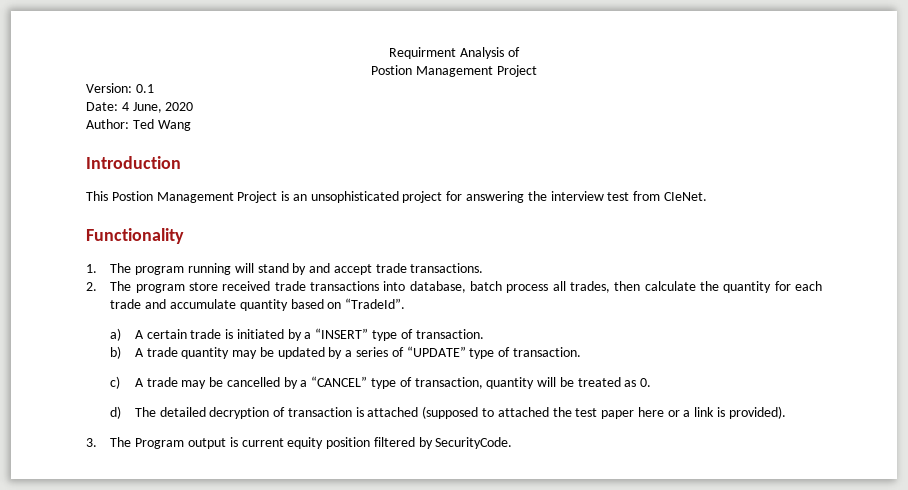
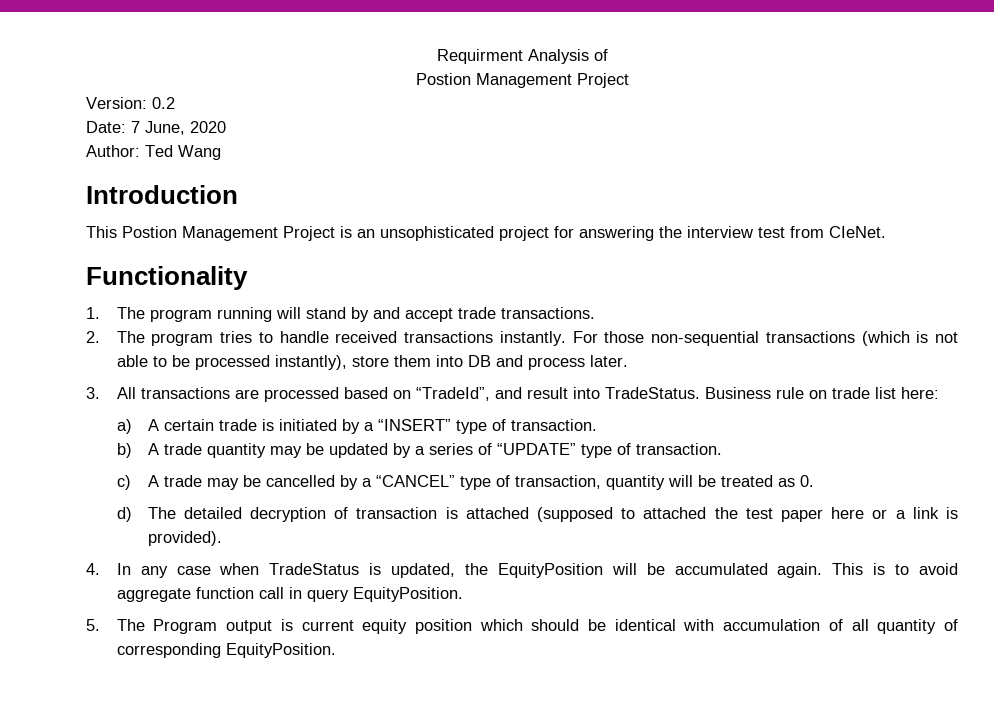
[135,84,154,93] 0.1 -> [152,97,175,109] 0.2
[121,102,129,111] 4 -> [131,121,140,133] 7
[189,281,822,293] [110,298,406,311] store received trade transactions into database, batch process all trades, then calculate the quantity for each trade and accumulate quantity based on “TradeId”. -> [220,331,958,346] [116,355,628,370] [86,387,939,402] tries to handle received transactions instantly. For those non-sequential transactions (which is not able to be processed instantly), store them into DB and process later. // 3. All transactions are processed based on “TradeId”, and result into TradeStatus. Business rule on trade list here:
[86,438,97,447] 3. -> [86,563,959,578] [116,587,463,602] [86,619,100,631] 4. In any case when TradeStatus is updated, the EquityPosition will be accumulated again. This is to avoid aggregate function call in query EquityPosition. // 5.
[373,437,513,449] filtered by SecurityCode. -> [479,619,959,634] [116,643,336,658] which should be identical with accumulation of all quantity of corresponding EquityPosition.

